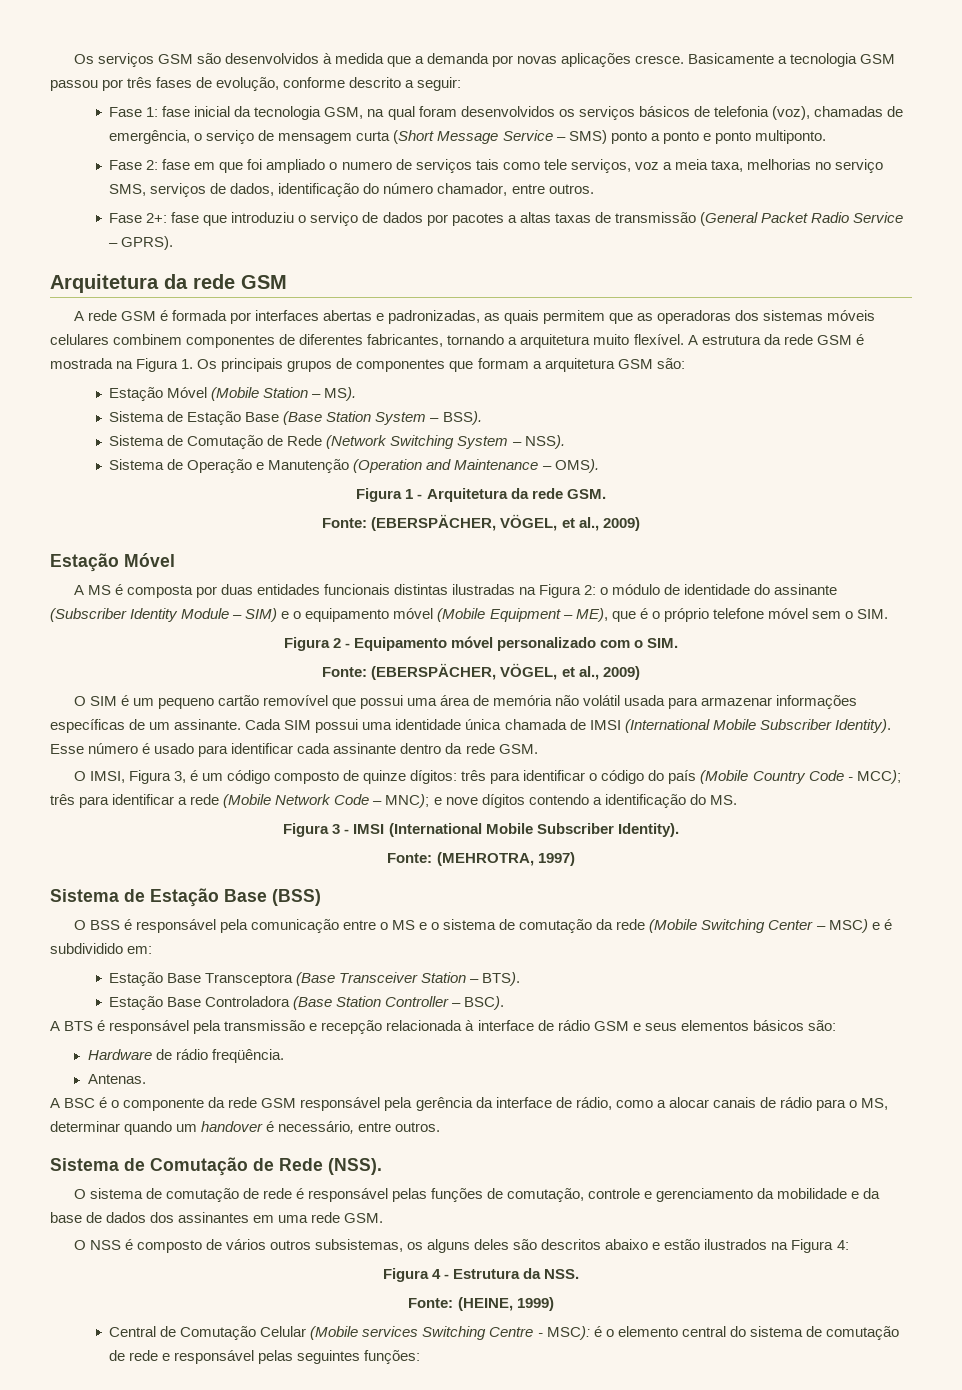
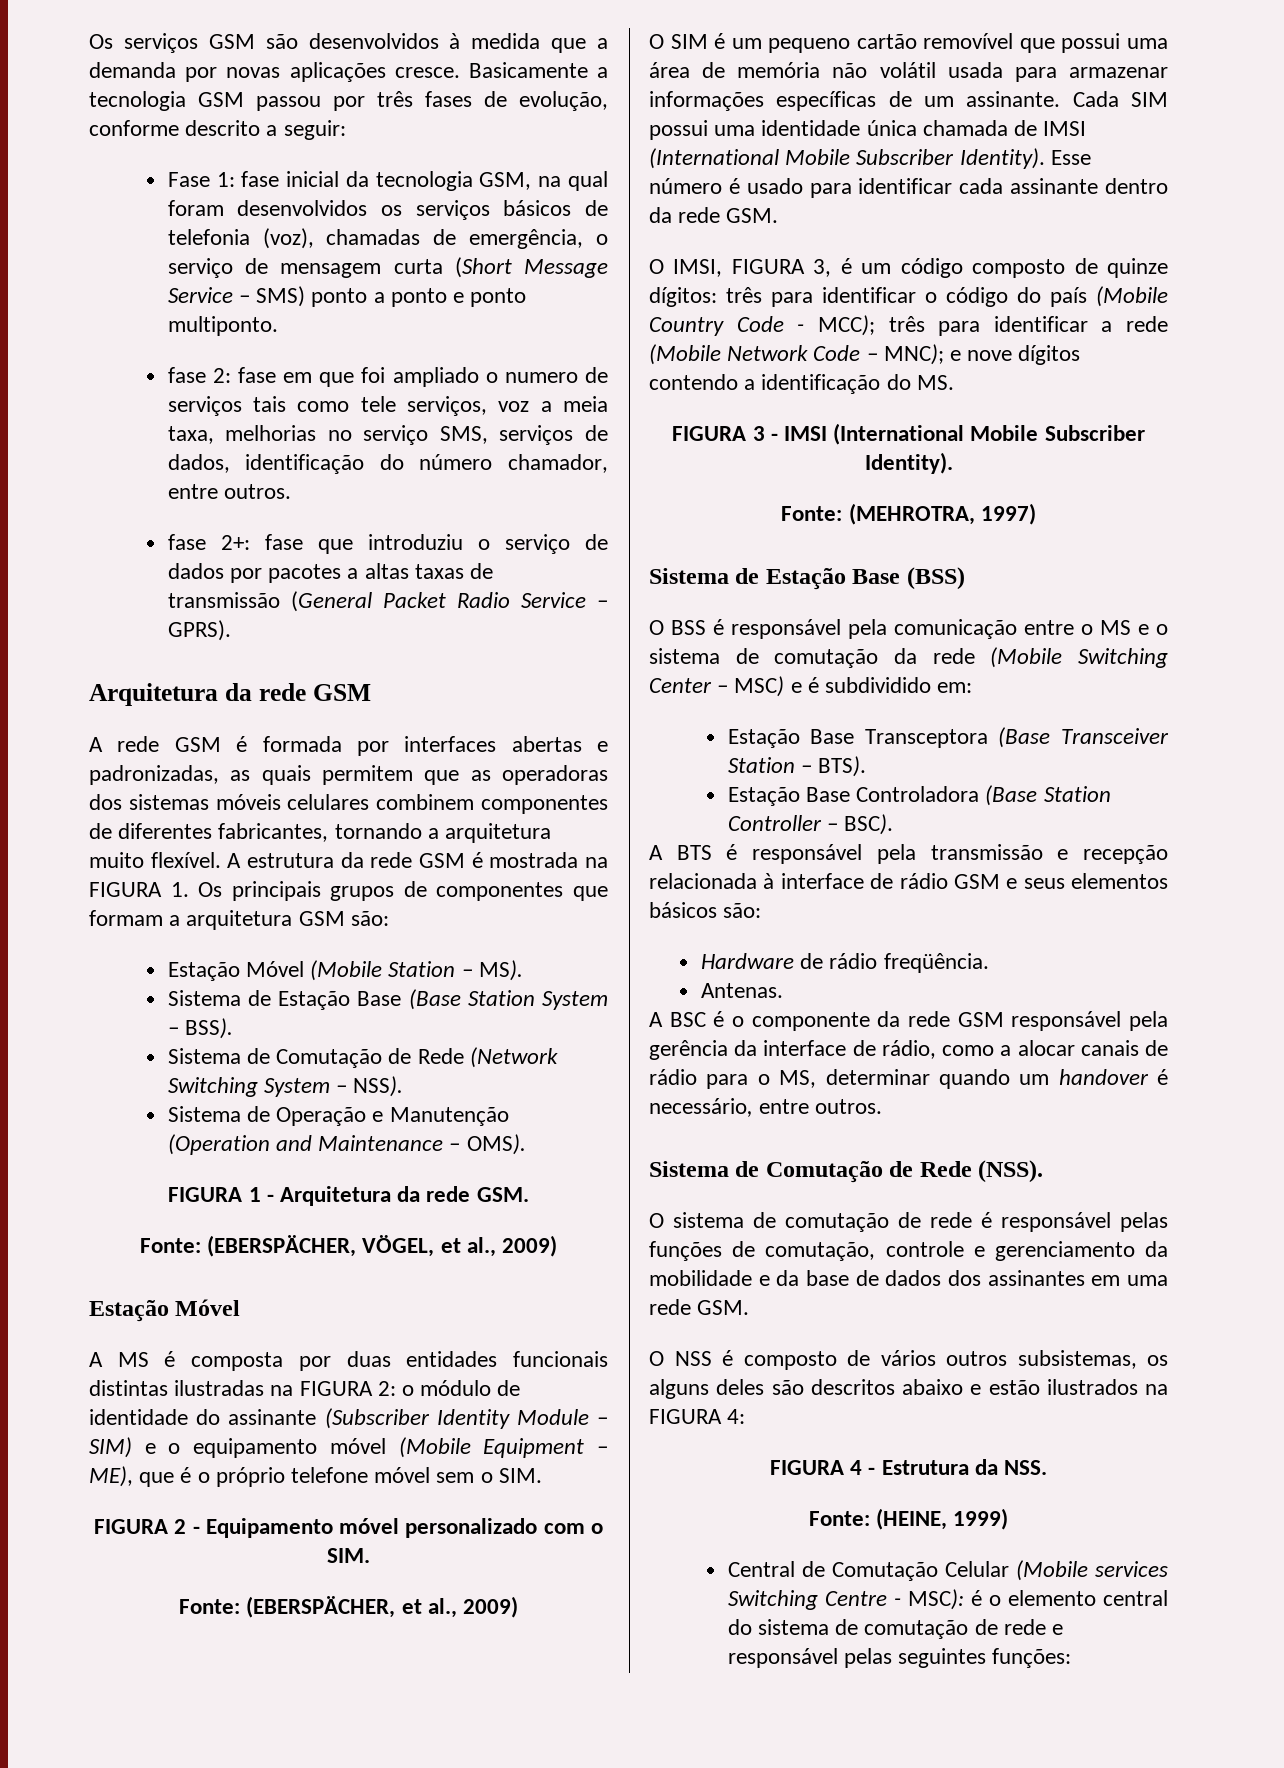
[109,160,143,170] Fase -> [167,367,206,383] fase
[109,213,143,223] Fase -> [167,534,206,550] fase
[136,358,179,372] Figura -> [89,882,162,897] FIGURA
[356,488,403,502] Figura -> [168,1187,243,1202] FIGURA
[539,584,582,598] Figura -> [299,1381,373,1396] FIGURA
[283,637,330,651] Figura -> [94,1519,169,1534] FIGURA
[500,663,558,680] VÖGEL, -> (396, 1607) none
[128,770,171,784] Figura -> [731,259,805,274] FIGURA
[283,823,330,837] Figura -> [672,426,747,441] FIGURA
[791,1239,834,1253] Figura -> [649,1409,722,1424] FIGURA
[382,1268,429,1282] Figura -> [769,1460,844,1475] FIGURA

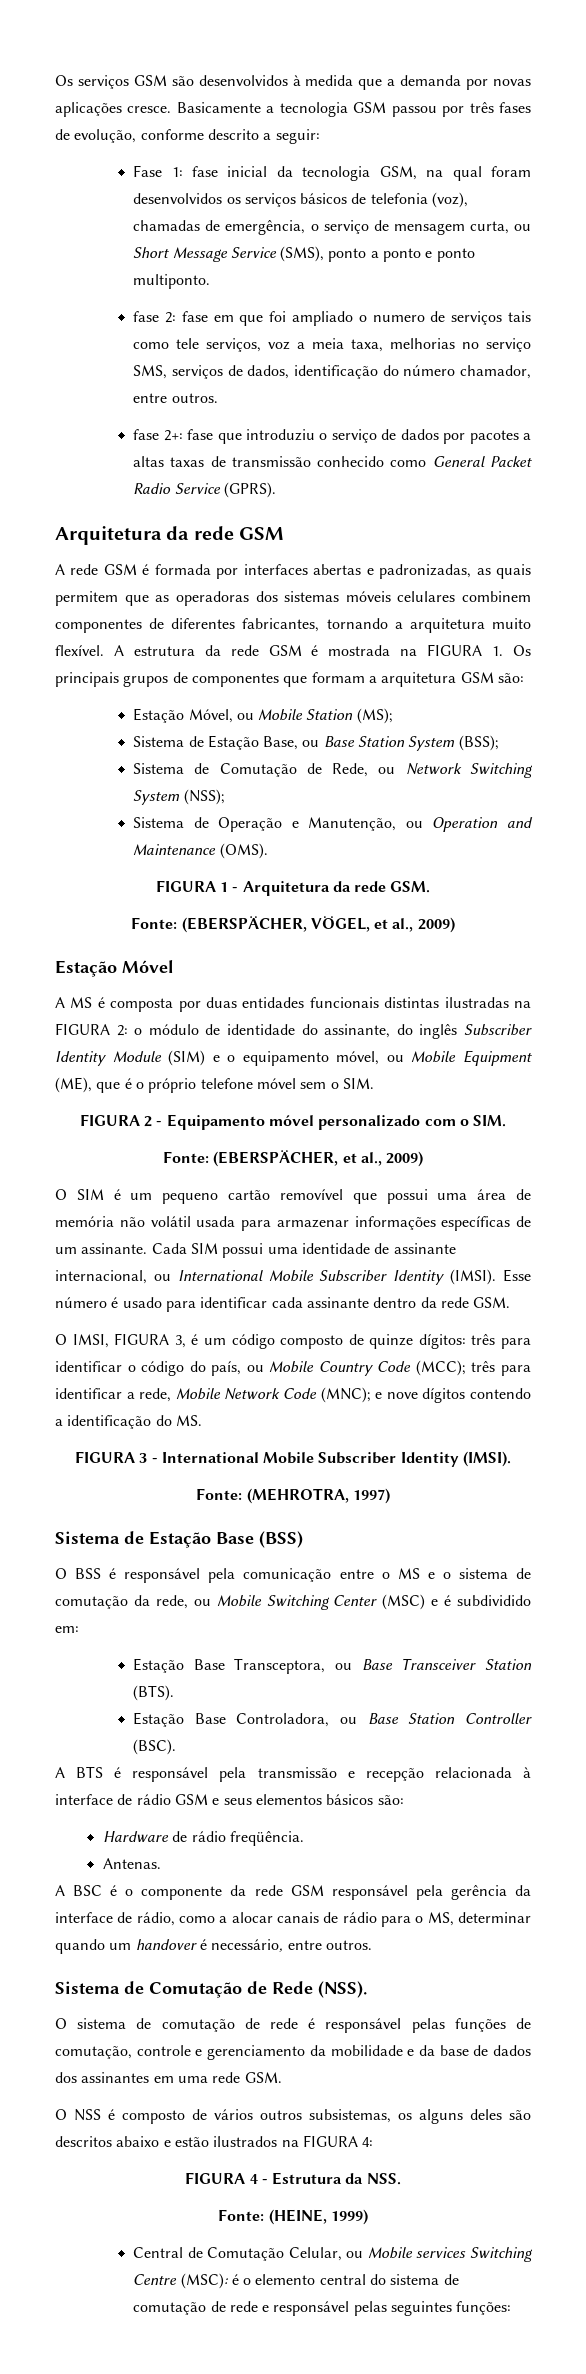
[393,257,608,278] [167,286,306,307] curta (Short Message Service – SMS) -> [469,221,531,234] [133,246,325,262] curta, ou Short Message Service (SMS),
[290,591,372,612] (General -> [317,456,485,467] conhecido como General
[597,600,608,608] [167,620,231,641] – GPRS). -> [223,482,276,498] (GPRS).
[245,960,523,981] [167,989,608,1010] [167,1018,233,1039] [167,1047,558,1068] [167,1076,404,1097] [167,1106,509,1126] [167,1134,526,1155] Móvel (Mobile Station – MS). // Sistema de Estação Base (Base Station System – BSS). // Sistema de Comutação de Rede (Network Switching System – NSS). // Sistema de Operação e Manutenção (Operation and Maintenance – OMS). -> [188,708,393,724] [133,735,499,751] [133,763,533,778] [133,789,225,805] [133,817,533,832] [133,843,268,859] Móvel, ou Mobile Station (MS); // Sistema de Estação Base, ou Base Station System (BSS); // Sistema de Comutação de Rede, ou Network Switching System (NSS); // Sistema de Operação e Manutenção, ou Operation and Maintenance (OMS).
[228,1408,608,1429] [89,1437,608,1458] [89,1466,133,1487] assinante (Subscriber Identity Module – SIM) e o equipamento móvel (Mobile Equipment – ME), -> [324,1024,532,1039] [55,1050,532,1066] [55,1077,92,1093] assinante, do inglês Subscriber Identity Module (SIM) e o equipamento móvel, ou Mobile Equipment (ME),
[866,120,1087,136] [649,148,1045,169] única chamada de IMSI (International Mobile Subscriber Identity). -> [374,1243,456,1254] [55,1269,497,1285] de assinante internacional, ou International Mobile Subscriber Identity (IMSI).
[1050,286,1168,307] [649,315,1168,336] [649,344,944,365] país (Mobile Country Code - MCC); três para identificar a rede (Mobile Network Code – MNC); -> [211,1360,532,1376] [55,1387,371,1403] país, ou Mobile Country Code (MCC); três para identificar a rede, Mobile Network Code (MNC);
[784,423,1145,445] [864,452,953,474] IMSI (International Mobile Subscriber Identity). -> [161,1451,512,1467] International Mobile Subscriber Identity (IMSI).
[932,647,1168,668] [649,676,785,697] rede (Mobile Switching Center – MSC) -> [155,1594,426,1610] rede, ou Mobile Switching Center (MSC)
[864,727,1169,748] [727,756,867,777] [727,785,1111,806] [727,814,894,835] Transceptora (Base Transceiver Station – BTS). // Estação Base Controladora (Base Station Controller – BSC). -> [234,1658,532,1674] [133,1685,175,1701] [133,1712,532,1727] [133,1739,177,1755] Transceptora, ou Base Transceiver Station (BTS). // Estação Base Controladora, ou Base Station Controller (BSC).
[944,1560,1088,1581] Celular (Mobile -> [288,2247,413,2261] Celular, ou Mobile
[893,1589,964,1610] - MSC): -> [180,2273,228,2289] (MSC):

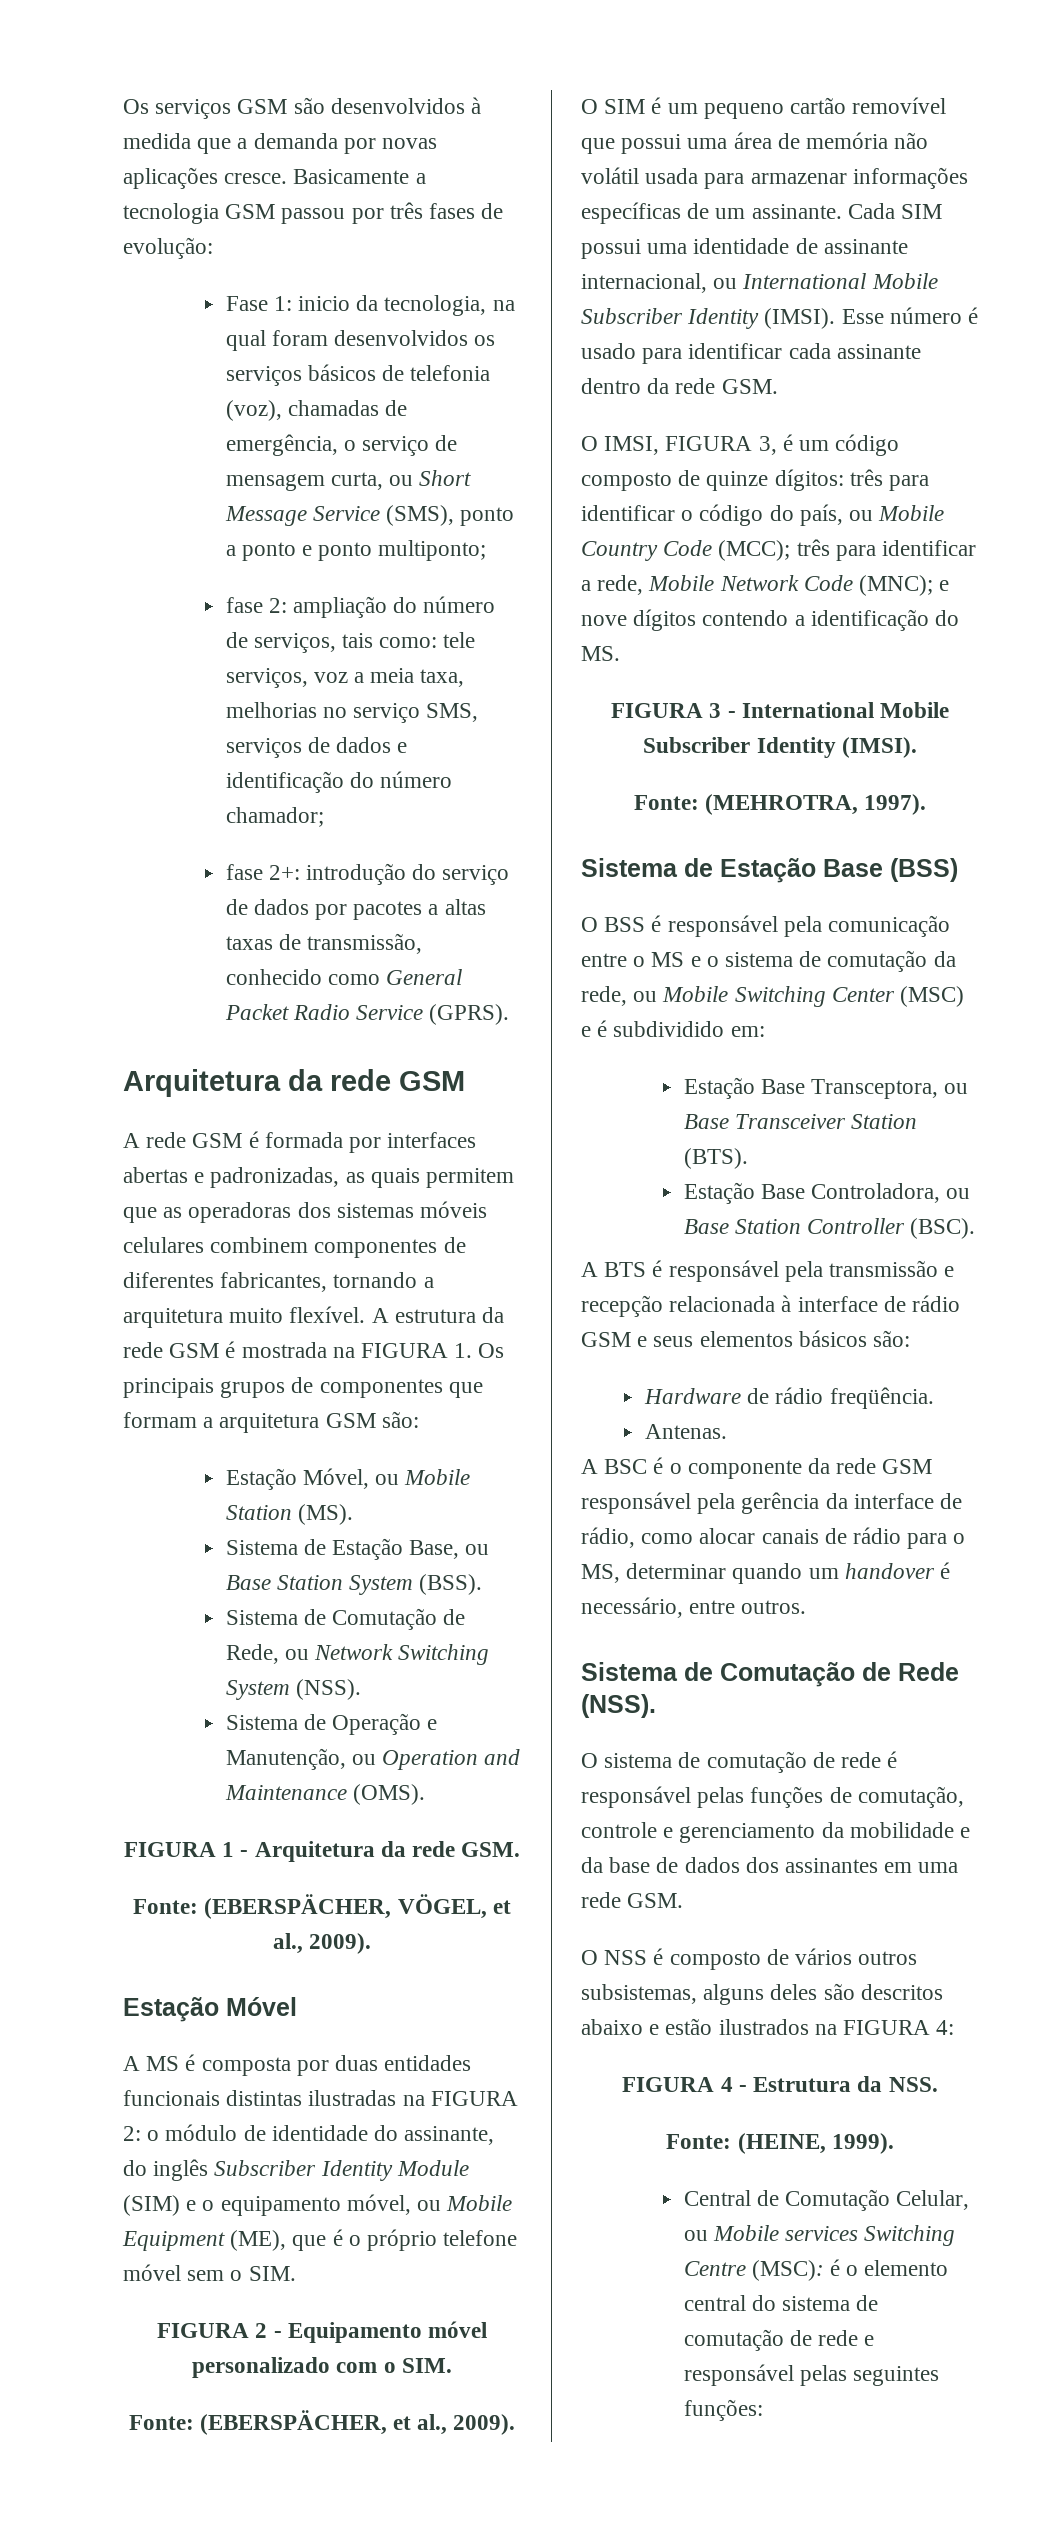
[74,129,320,144] [133,165,417,181] evolução, conforme descrito a seguir: // Fase 1: fase inicial da tecnologia GSM, -> [123,237,213,259] [225,295,487,316] evolução: // Fase 1: inicio da tecnologia,
[133,274,211,289] multiponto. -> [378,540,487,561] multiponto;
[181,311,531,326] [133,342,170,349] fase em que foi ampliado o numero de serviços tais como -> [292,596,496,618] [225,632,438,653] ampliação do número de serviços, tais como:
[247,365,290,379] dados, -> [335,737,408,753] dados e
[459,365,531,379] [133,393,218,403] chamador, entre outros. -> [225,807,324,827] chamador;
[187,429,328,444] fase que introduziu o -> [305,863,437,885] introdução do
[231,456,311,467] transmissão -> [306,933,422,954] transmissão,
[356,708,393,724] (MS); -> [297,1504,353,1525] (MS).
[458,735,499,751] (BSS); -> [419,1574,483,1595] (BSS).
[183,789,225,805] (NSS); -> [295,1679,361,1700] (NSS).
[417,917,455,933] 2009) -> [309,1933,372,1954] 2009).
[386,1151,424,1167] 2009) -> [453,2414,516,2435] 2009).
[352,1488,390,1504] 1997) -> [864,794,927,815] 1997).
[219,1916,228,1923] a -> (694, 1538) none
[398,2113,412,2120] os -> (697, 1994) none
[330,2209,368,2225] 1999) -> [831,2133,894,2154] 1999).

